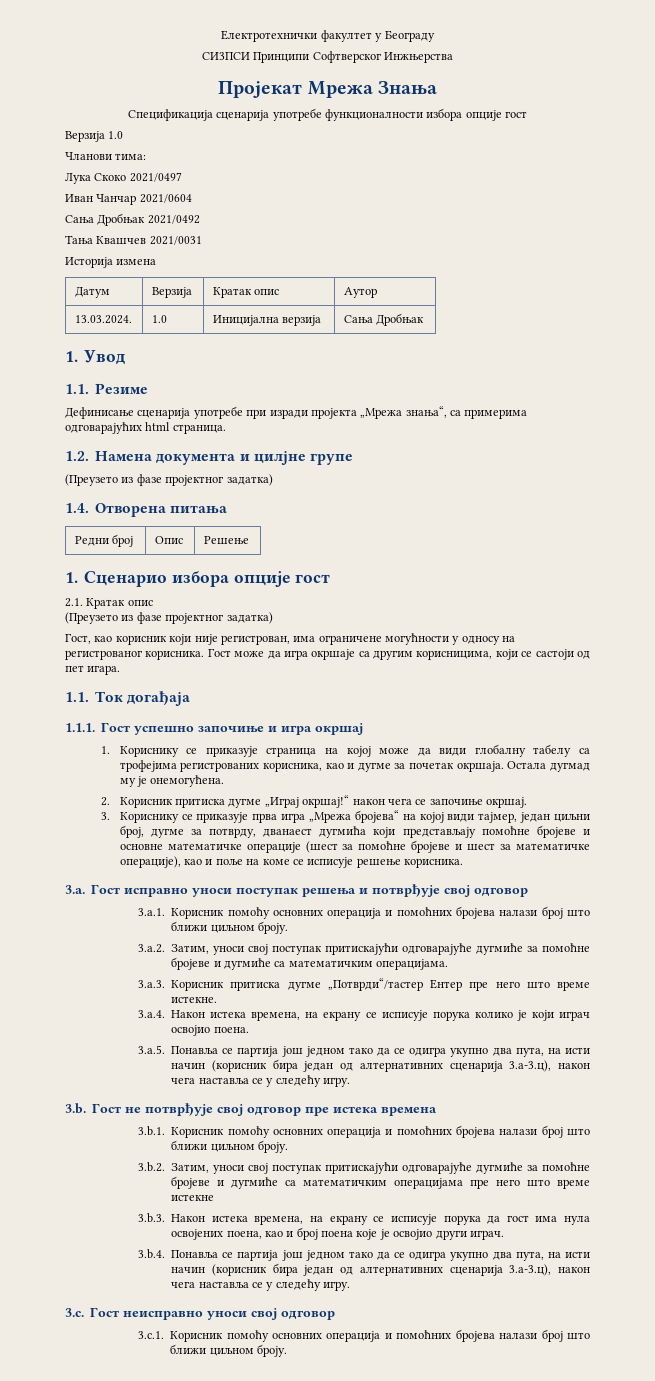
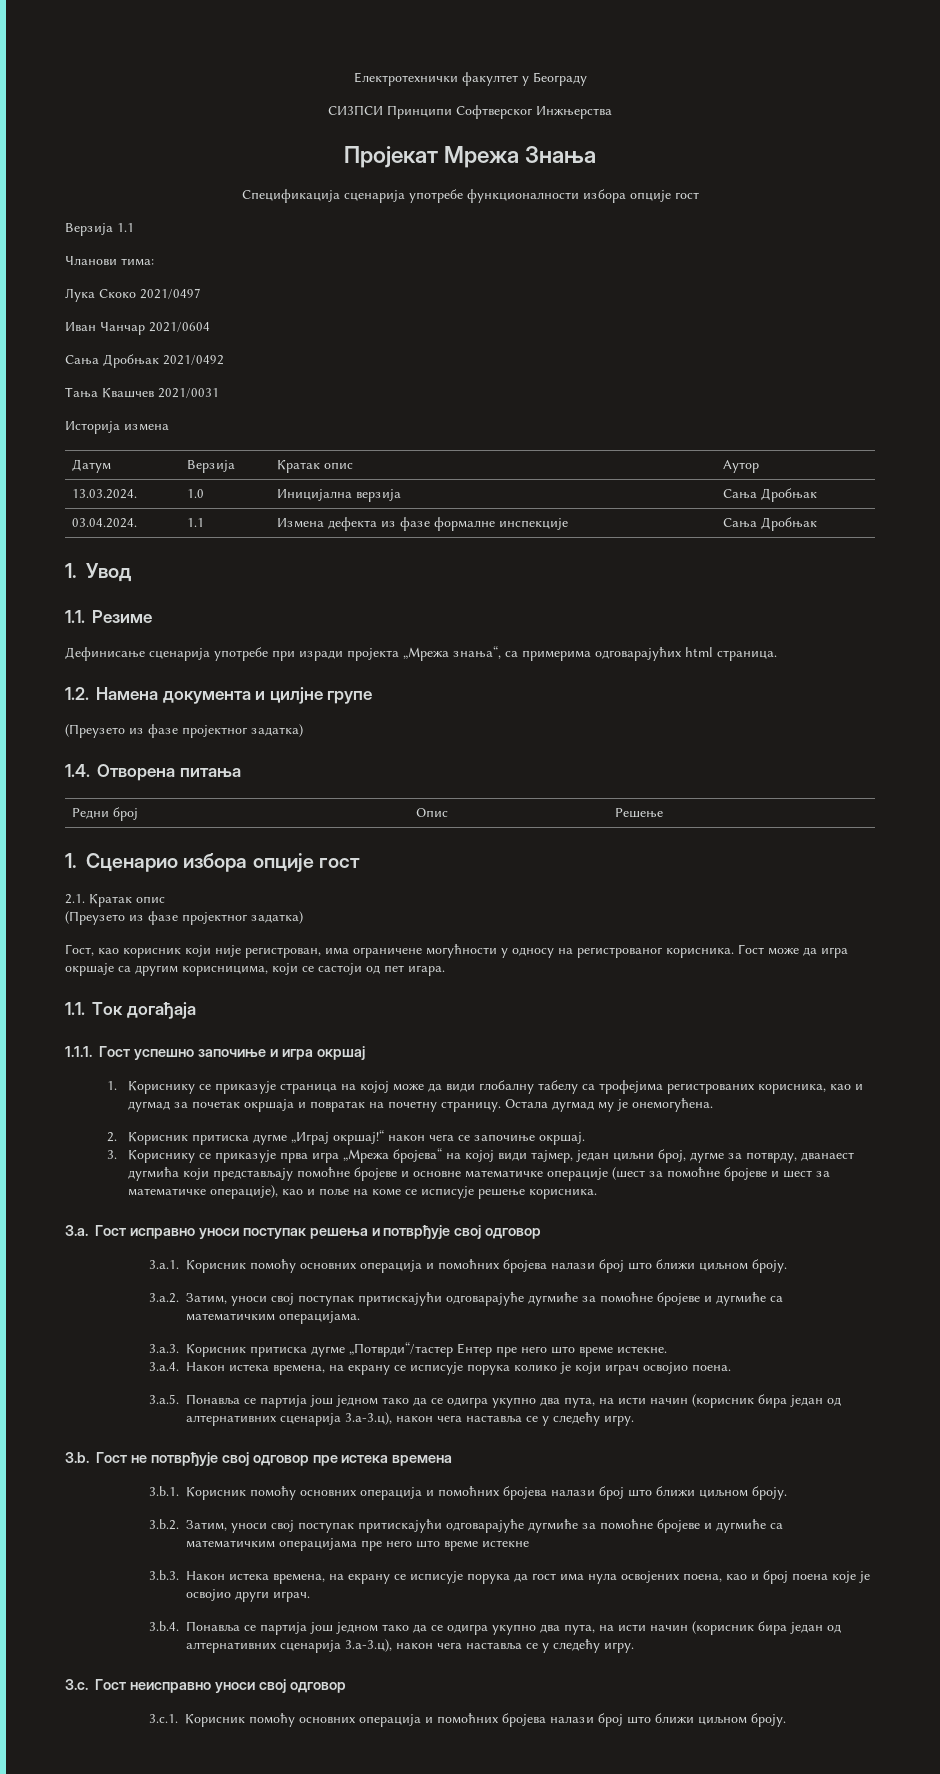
[108,131,124,139] 1.0 -> [117,223,134,232] 1.1
(425, 319) none -> [72,518,138,528] [187,518,205,527] [277,517,569,531] [723,517,818,531] // 03.04.2024. | 1.1 | Измена дефекта из фазе формалне инспекције | Сања Дробњак
[357,762,391,772] дугме -> [128,1101,171,1112] дугмад
[456,761,504,772] окршаја. -> [244,1099,502,1112] окршаја и повратак на почетну страницу.

